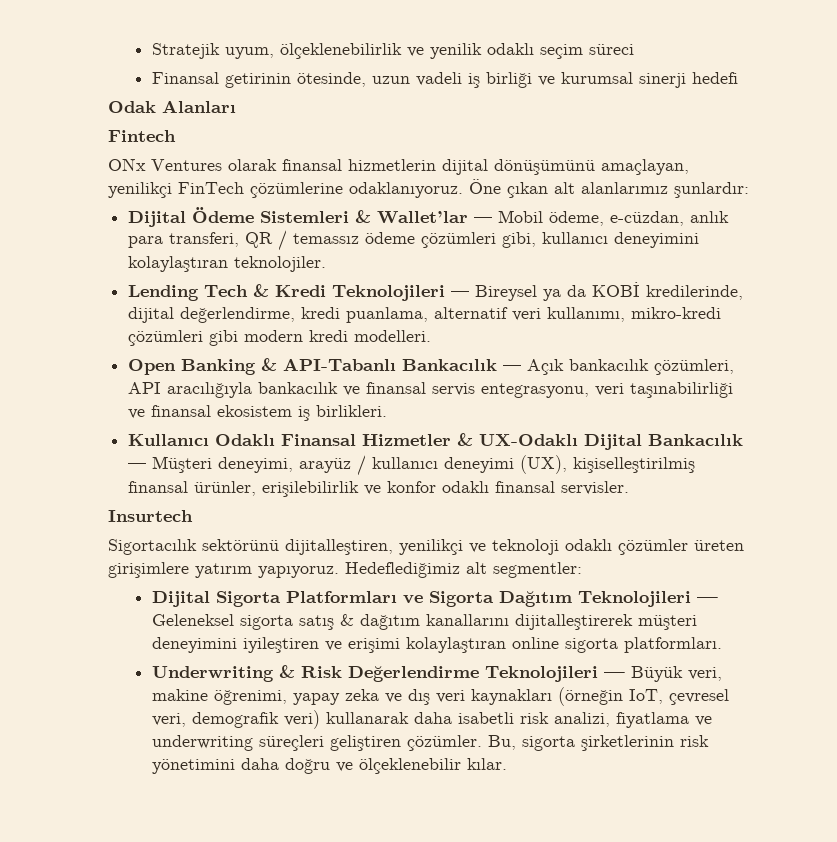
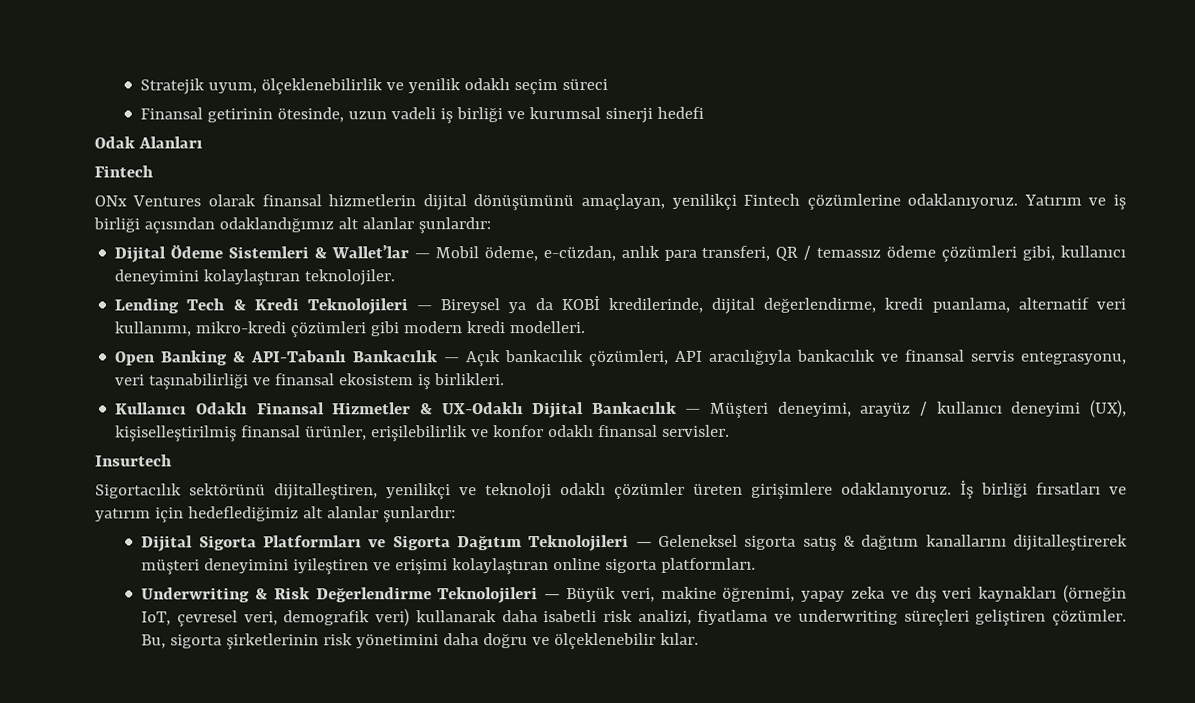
[178,182,245,194] FinTech -> [743,193,801,206] Fintech
[469,179,669,198] Öne çıkan alt alanlarımız -> [1023,194,1126,210] [92,217,414,234] Yatırım ve iş birliği açısından odaklandığımız alt alanlar
[195,562,583,578] yatırım yapıyoruz. Hedeflediğimiz alt segmentler: -> [840,480,1128,499] [94,506,456,523] odaklanıyoruz. İş birliği fırsatları ve yatırım için hedeflediğimiz alt alanlar şunlardır:

